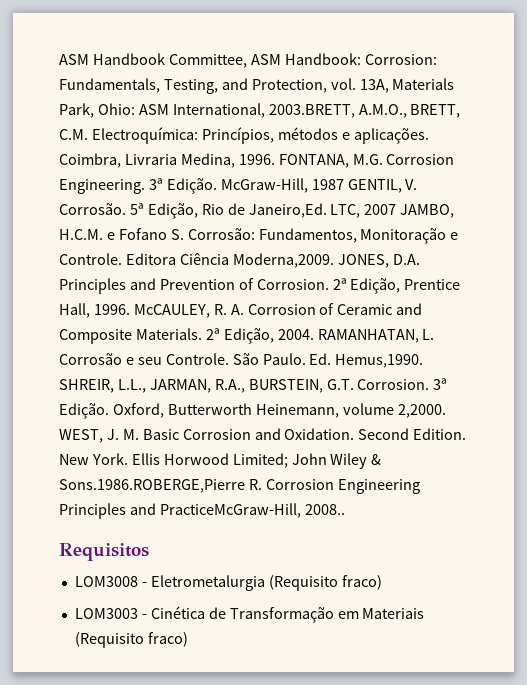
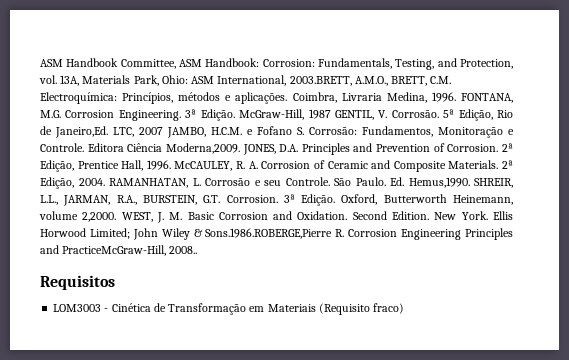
[74,575,382,591] // LOM3008 - Eletrometalurgia (Requisito fraco) -> (115, 282) none

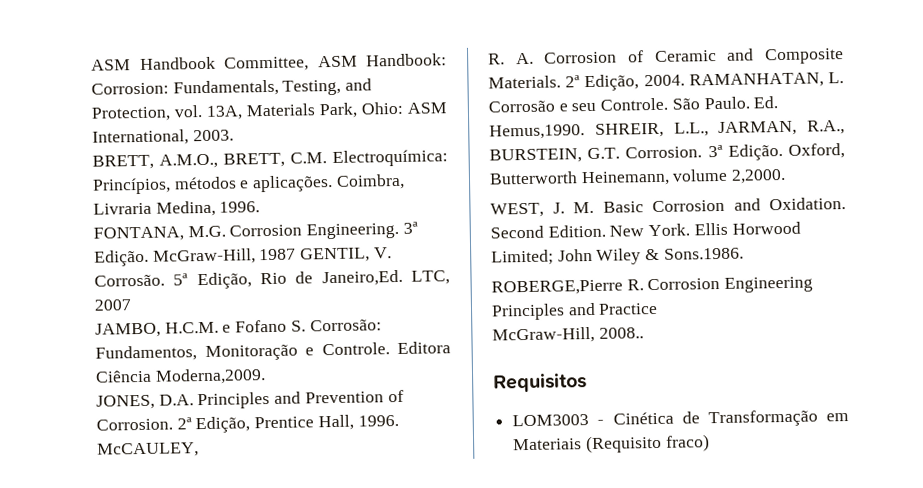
[289,76,352,86] 2003.BRETT, -> [192,129,234,142] [92,154,154,170] 2003. // BRETT,
(456, 97) none -> (261, 207) //
(163, 131) none -> (131, 305) //
(240, 148) none -> (266, 376) //
(233, 166) none -> (199, 450) //
(117, 217) none -> (787, 176) //
[205,228,333,239] Sons.1986.ROBERGE,Pierre -> [663,247,744,260] [491,279,623,296] Sons.1986. // ROBERGE,Pierre
[62,245,167,256] PracticeMcGraw-Hill, -> [598,302,659,315] [492,326,595,344] Practice // McGraw-Hill,

